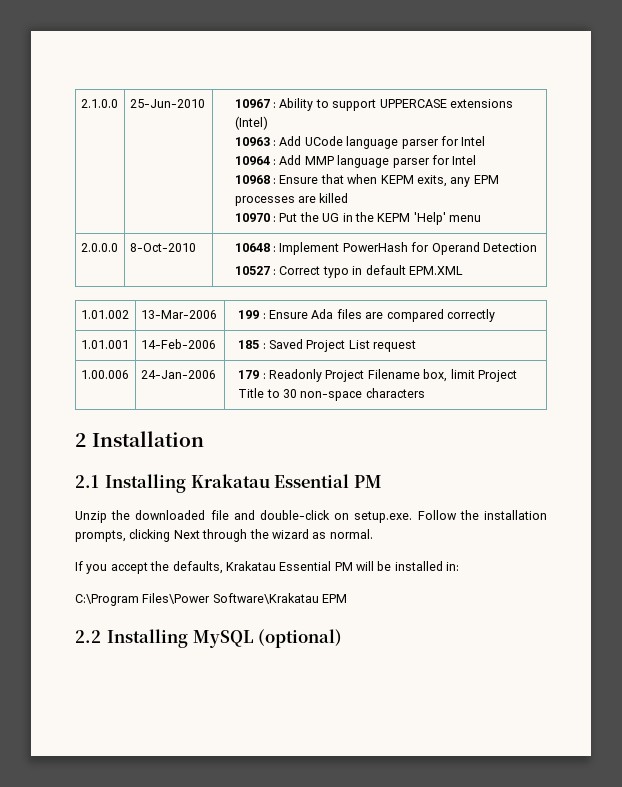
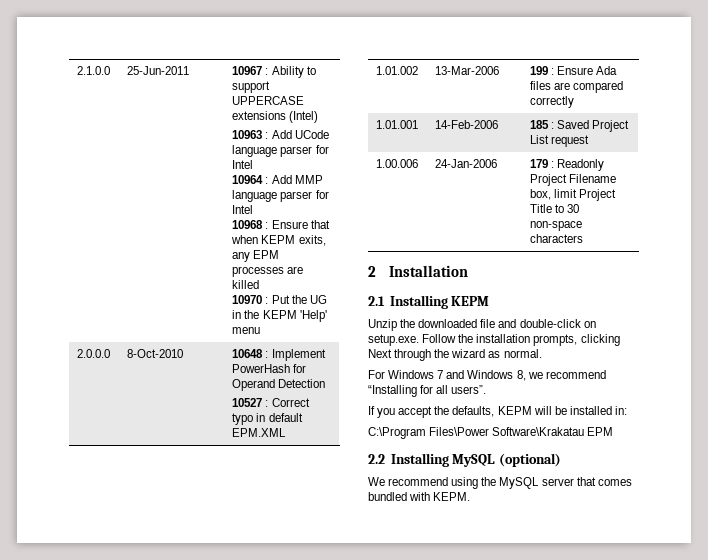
[129,99,205,108] 25-Jun-2010 -> [127,66,190,75] 25-Jun-2011
[190,474,382,488] Krakatau Essential PM -> [451,296,490,306] KEPM
(373, 534) none -> [368,370,606,381] [368,385,487,397] // For Windows 7 and Windows 8, we recommend “Installing for all users”.
[225,561,353,571] Krakatau Essential PM -> [497,406,532,415] KEPM
(343, 638) none -> [368,477,632,489] [368,492,471,501] // We recommend using the MySQL server that comes bundled with KEPM.

